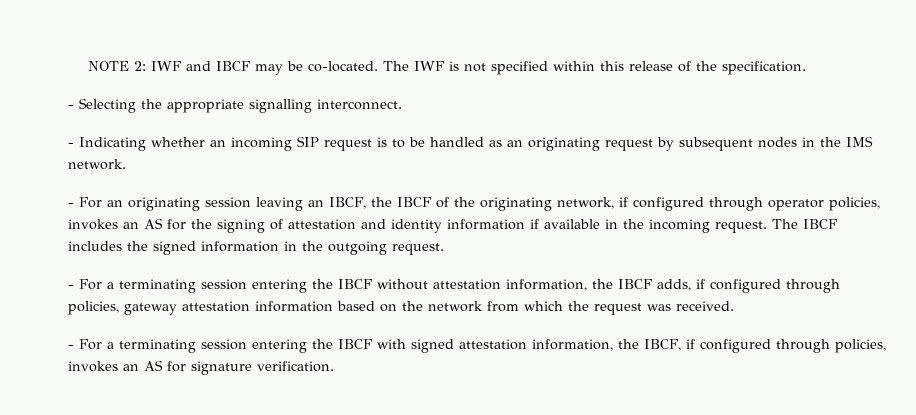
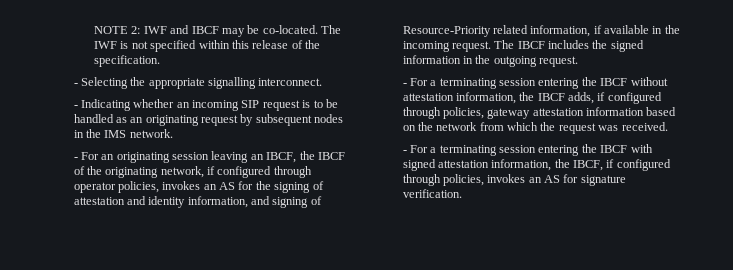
[447,219,526,230] information -> [187,196,322,208] [402,25,591,37] information, and signing of Resource-Priority related information,

